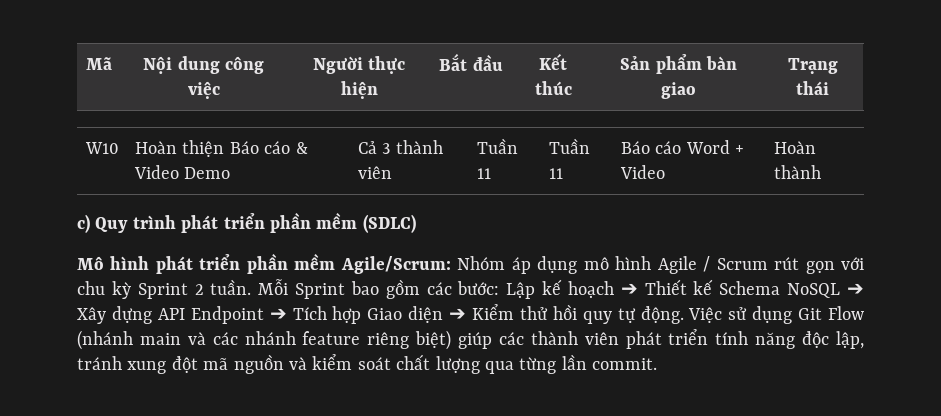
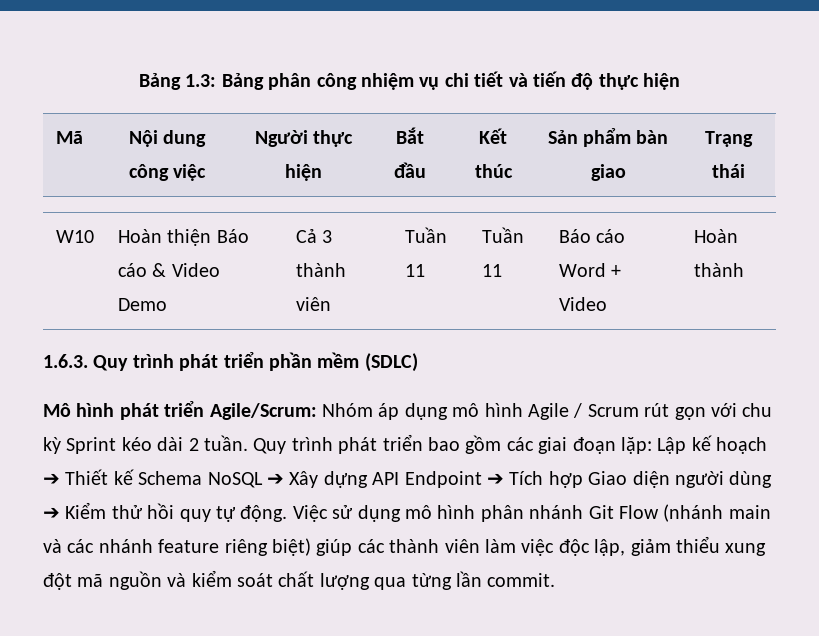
(86, 63) none -> [138,71,681,90] Bảng 1.3: Bảng phân công nhiệm vụ chi tiết và tiến độ thực hiện //
[77,214,90,233] c) -> [43,354,88,368] 1.6.3.
[246,254,336,274] phần mềm -> (205, 409) none
[194,279,500,299] 2 tuần. Mỗi Sprint bao gồm các bước: -> [121,434,652,454] kéo dài 2 tuần. Quy trình phát triển bao gồm các giai đoạn lặp:
(444, 314) none -> [674,471,773,488] người dùng
(793, 315) none -> [404,505,584,522] mô hình phân nhánh
[625,329,864,349] [77,356,122,370] phát triển tính năng độc lập, tránh -> [484,536,720,556] làm việc độc lập, giảm thiểu

